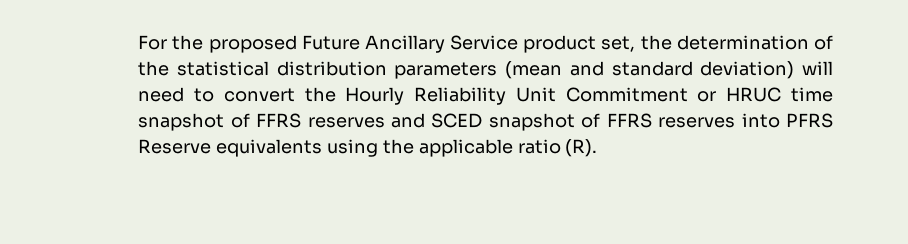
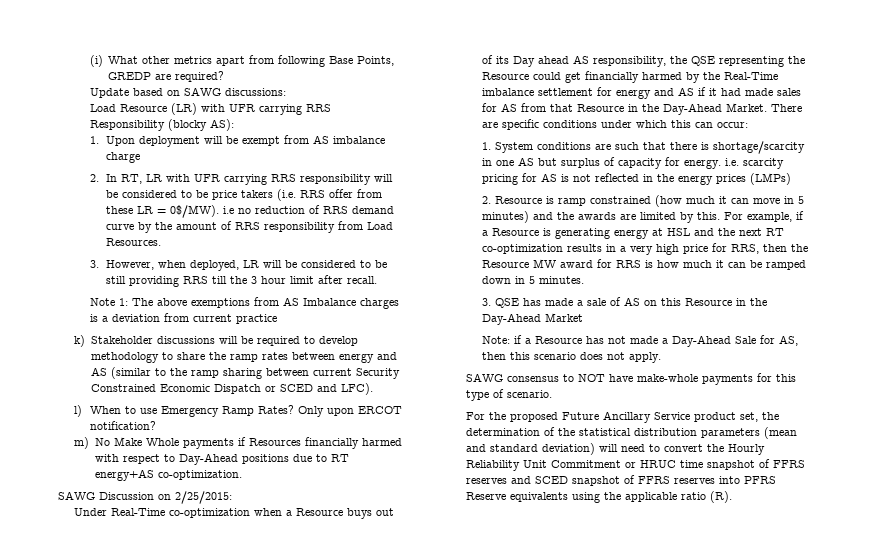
(138, 42) none -> [89,55,395,67] [108,71,225,82] [89,87,286,98] [89,103,331,115] [89,119,234,131] [89,135,385,147] [105,152,140,163] [89,174,393,185] [105,189,382,201] [105,205,394,218] [105,221,393,233] [105,238,161,246] [89,260,387,271] [105,275,377,287] [89,297,399,309] [89,313,277,324] [73,335,358,347] [90,352,397,363] [90,367,400,379] [90,383,373,395] [73,405,402,417] [89,421,156,430] [73,437,402,449] [94,453,349,465] [94,469,242,481] [57,491,232,504] [73,508,394,519] [481,55,805,67] [481,71,778,83] [481,87,801,99] [481,103,802,115] [481,119,748,130] [481,141,805,154] [481,157,784,169] [481,173,791,185] [481,195,804,207] [481,211,804,223] [481,228,784,239] [481,243,808,255] [481,259,806,270] [481,276,584,284] [481,297,767,308] [481,313,583,325] [481,335,798,347] [481,352,661,363] [465,373,796,385] [465,389,552,401] (i) What other metrics apart from following Base Points, GREDP are required? // Update based on SAWG discussions: // Load Resource (LR) with UFR carrying RRS Responsibility (blocky AS): // 1. Upon deployment will be exempt from AS imbalance charge // 2. In RT, LR with UFR carrying RRS responsibility will be considered to be price takers (i.e. RRS offer from these LR = 0$/MW). i.e no reduction of RRS demand curve by the amount of RRS responsibility from Load Resources. // 3. However, when deployed, LR will be considered to be still providing RRS till the 3 hour limit after recall. // Note 1: The above exemptions from AS Imbalance charges is a deviation from current practice // k) Stakeholder discussions will be required to develop methodology to share the ramp rates between energy and AS (similar to the ramp sharing between current Security Constrained Economic Dispatch or SCED and LFC). // l) When to use Emergency Ramp Rates? Only upon ERCOT notification? // m) No Make Whole payments if Resources financially harmed with respect to Day-Ahead positions due to RT energy+AS co-optimization. // SAWG Discussion on 2/25/2015: // Under Real-Time co-optimization when a Resource buys out of its Day ahead AS responsibility, the QSE representing the Resource could get financially harmed by the Real-Time imbalance settlement for energy and AS if it had made sales for AS from that Resource in the Day-Ahead Market. There are specific conditions under which this can occur: // 1. System conditions are such that there is shortage/scarcity in one AS but surplus of capacity for energy. i.e. scarcity pricing for AS is not reflected in the energy prices (LMPs) // 2. Resource is ramp constrained (how much it can move in 5 minutes) and the awards are limited by this. For example, if a Resource is generating energy at HSL and the next RT co-optimization results in a very high price for RRS, then the Resource MW award for RRS is how much it can be ramped down in 5 minutes. // 3. QSE has made a sale of AS on this Resource in the Day-Ahead Market // Note: if a Resource has not made a Day-Ahead Sale for AS, then this scenario does not apply. // SAWG consensus to NOT have make-whole payments for this type of scenario. //

